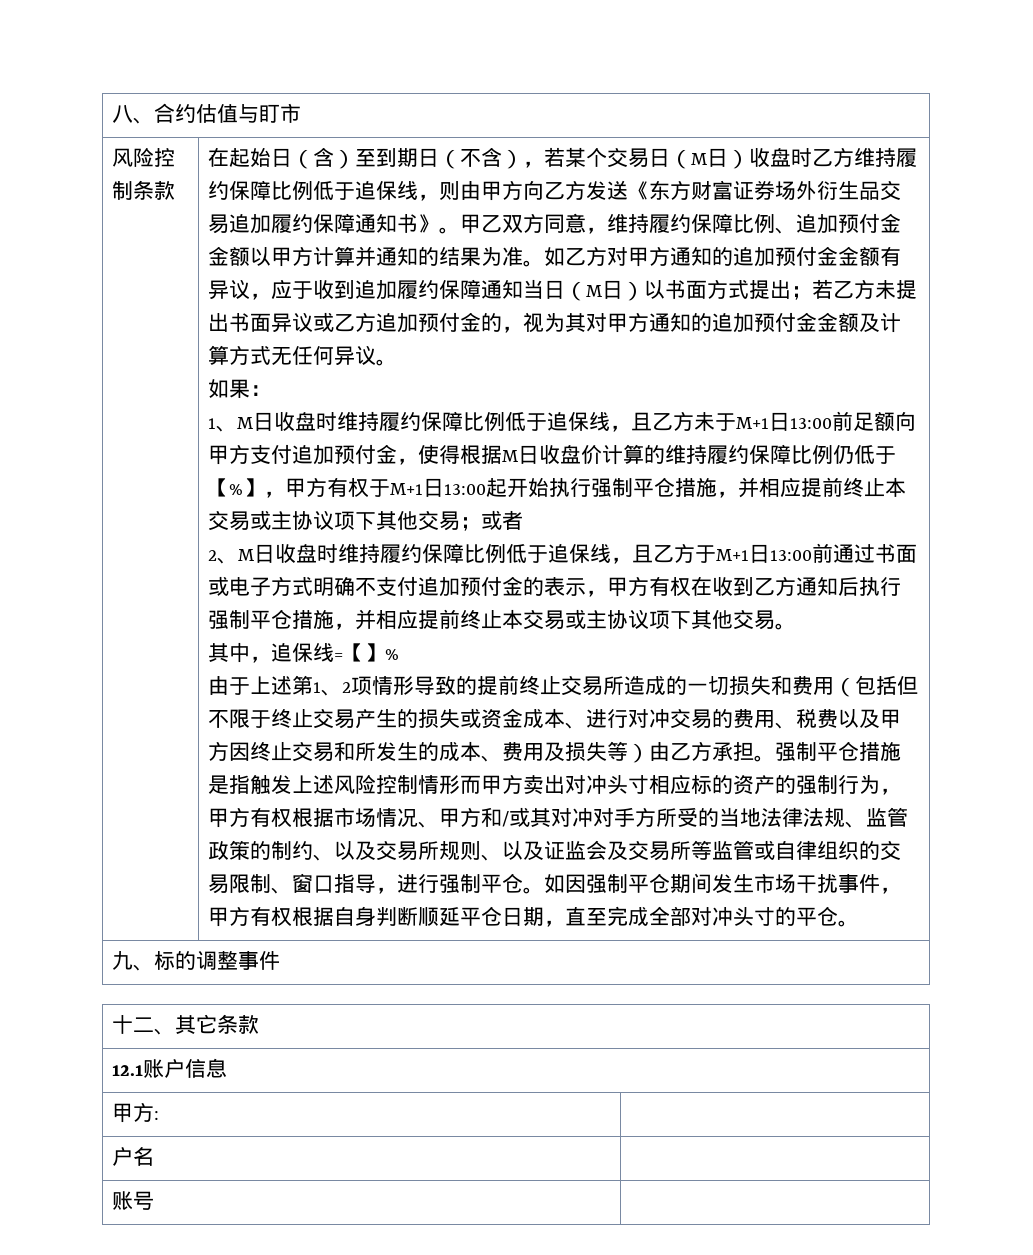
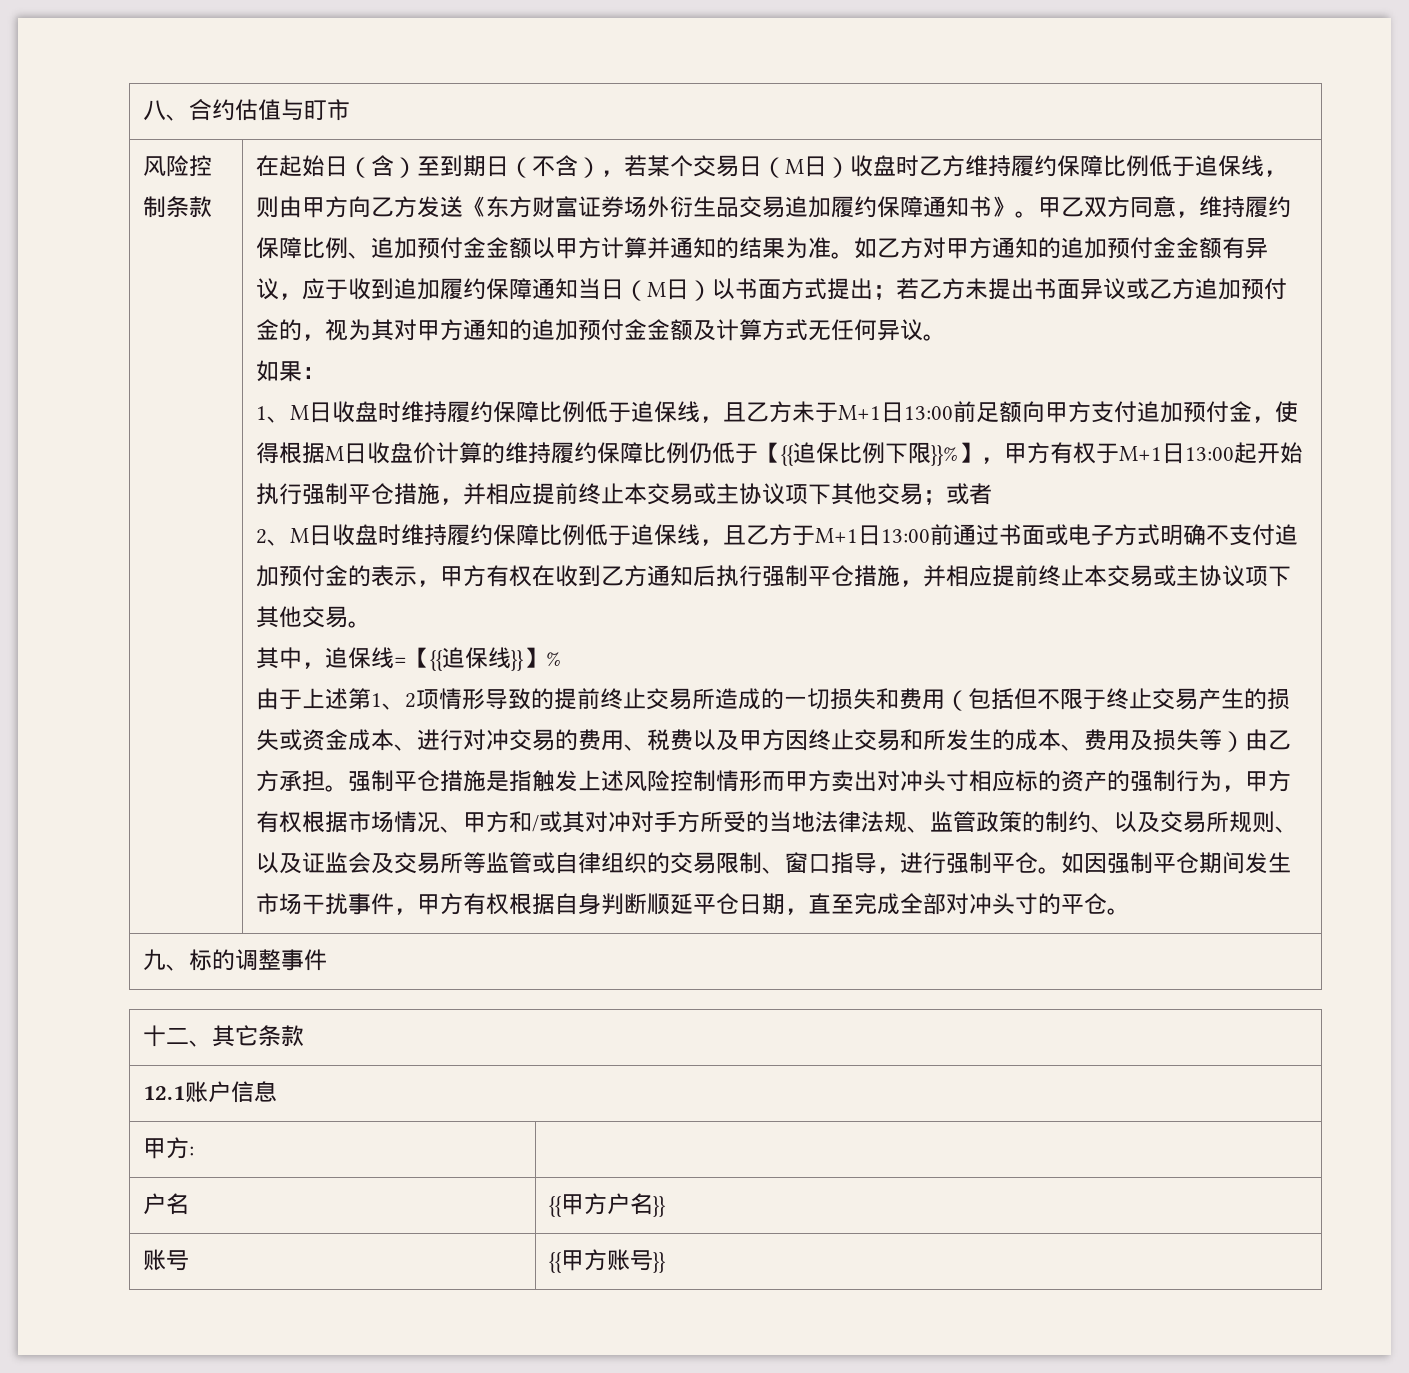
[229,484,244,495] % -> [780,442,958,466] {{追保比例下限}}%
(365, 652) none -> [429,647,524,671] {{追保线}}
[112,1191,155,1210] // 账号 | -> [548,1193,666,1217] [142,1249,189,1271] [548,1249,666,1273] {{甲方户名}} // 账号 | {{甲方账号}}

